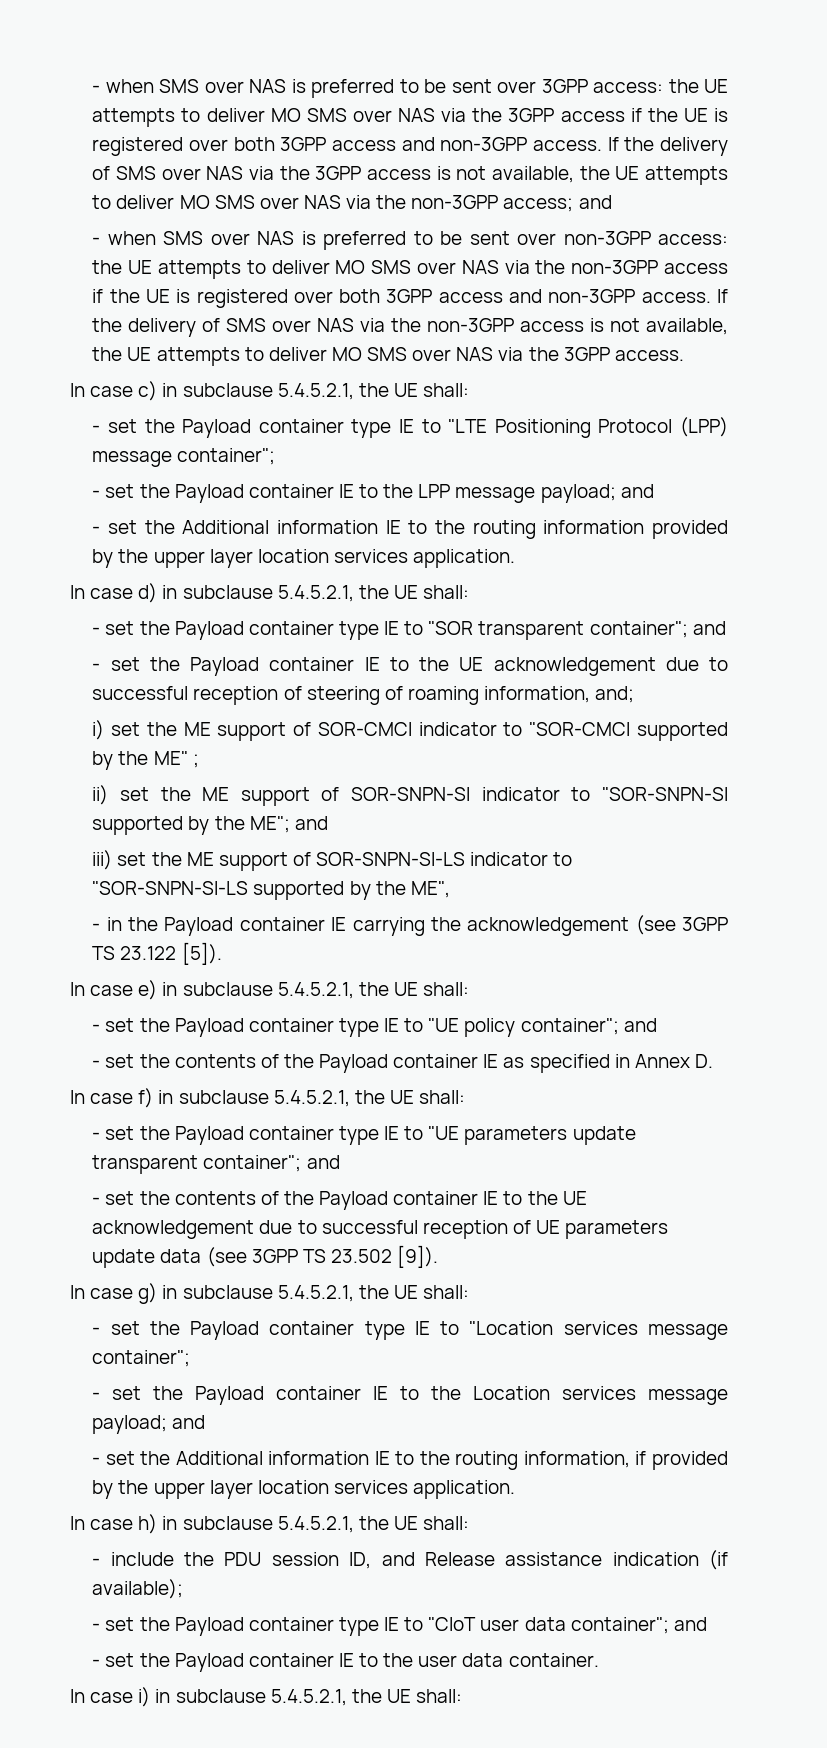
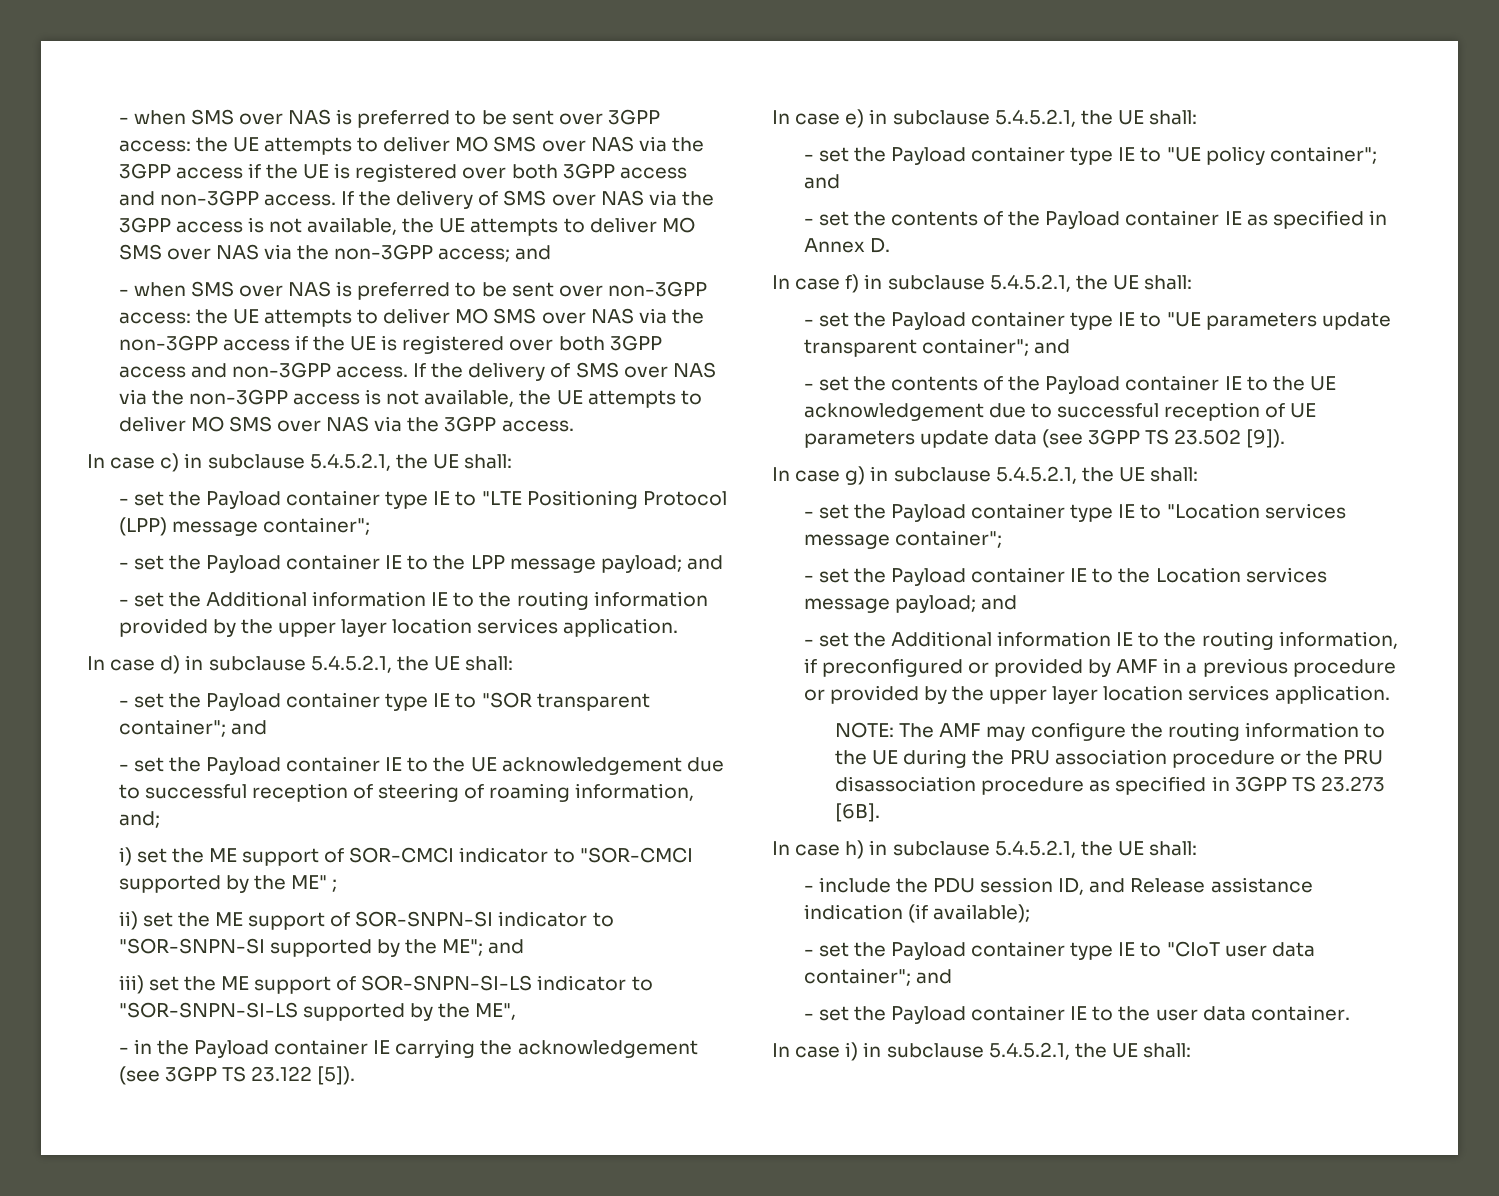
[652,1451,728,1470] [92,1480,516,1499] provided by the upper layer location services application. -> [821,658,1396,677] [803,685,1390,704] [835,722,1386,741] [835,749,1384,768] [835,776,1385,795] [835,803,881,822] preconfigured or provided by AMF in a previous procedure or provided by the upper layer location services application. // NOTE: The AMF may configure the routing information to the UE during the PRU association procedure or the PRU disassociation procedure as specified in 3GPP TS 23.273 [6B].

